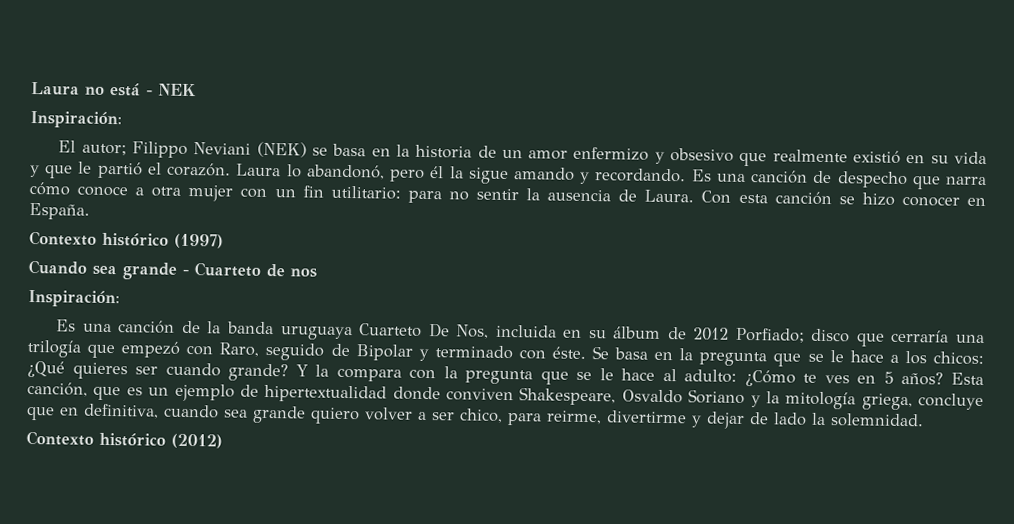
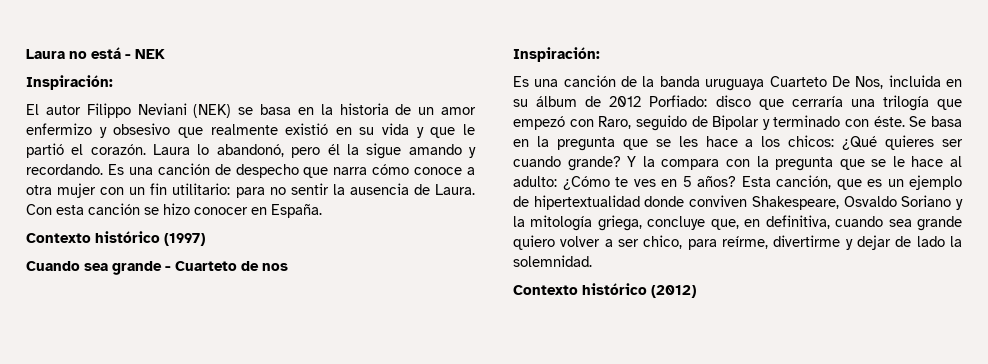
[81,143,127,156] autor; -> [45,105,81,115] autor
[735,327,805,343] Porfiado; -> [649,95,708,107] Porfiado:
[829,350,844,363] le -> [678,136,698,147] les
[26,405,55,421] que -> [710,219,739,230] que,
[546,410,602,425] reirme, -> [722,236,768,249] reírme,

